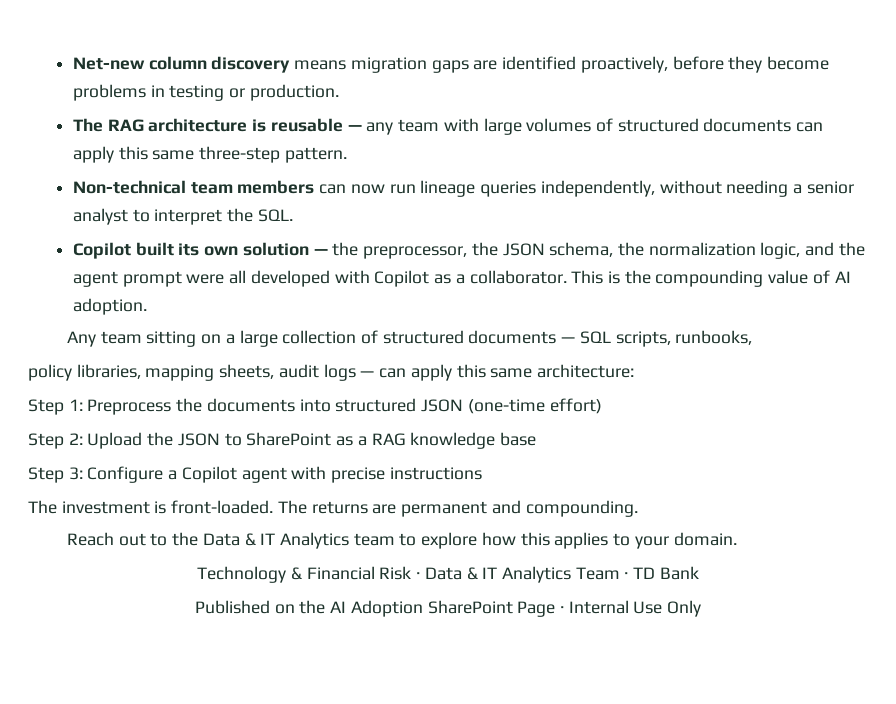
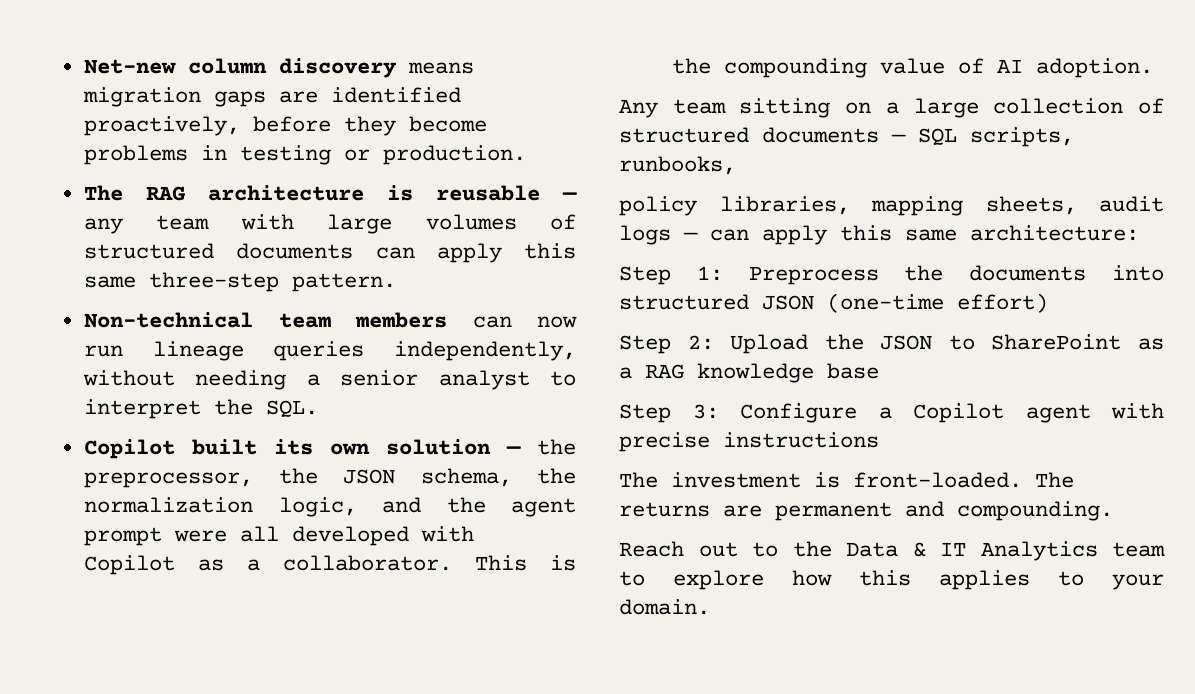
[197,566,699,583] [194,600,702,617] // Technology & Financial Risk · Data & IT Analytics Team · TD Bank // Published on the AI Adoption SharePoint Page · Internal Use Only -> (710, 607) none

